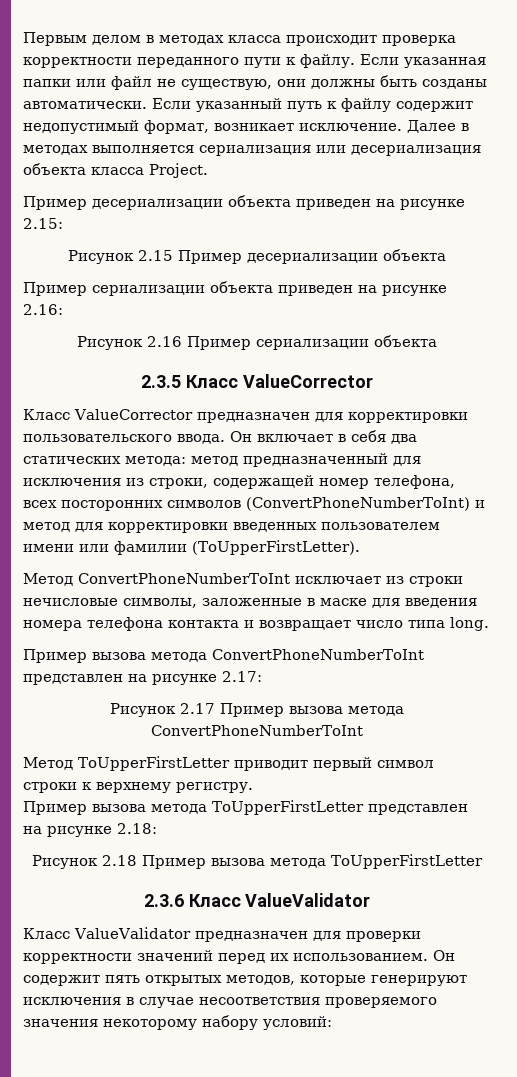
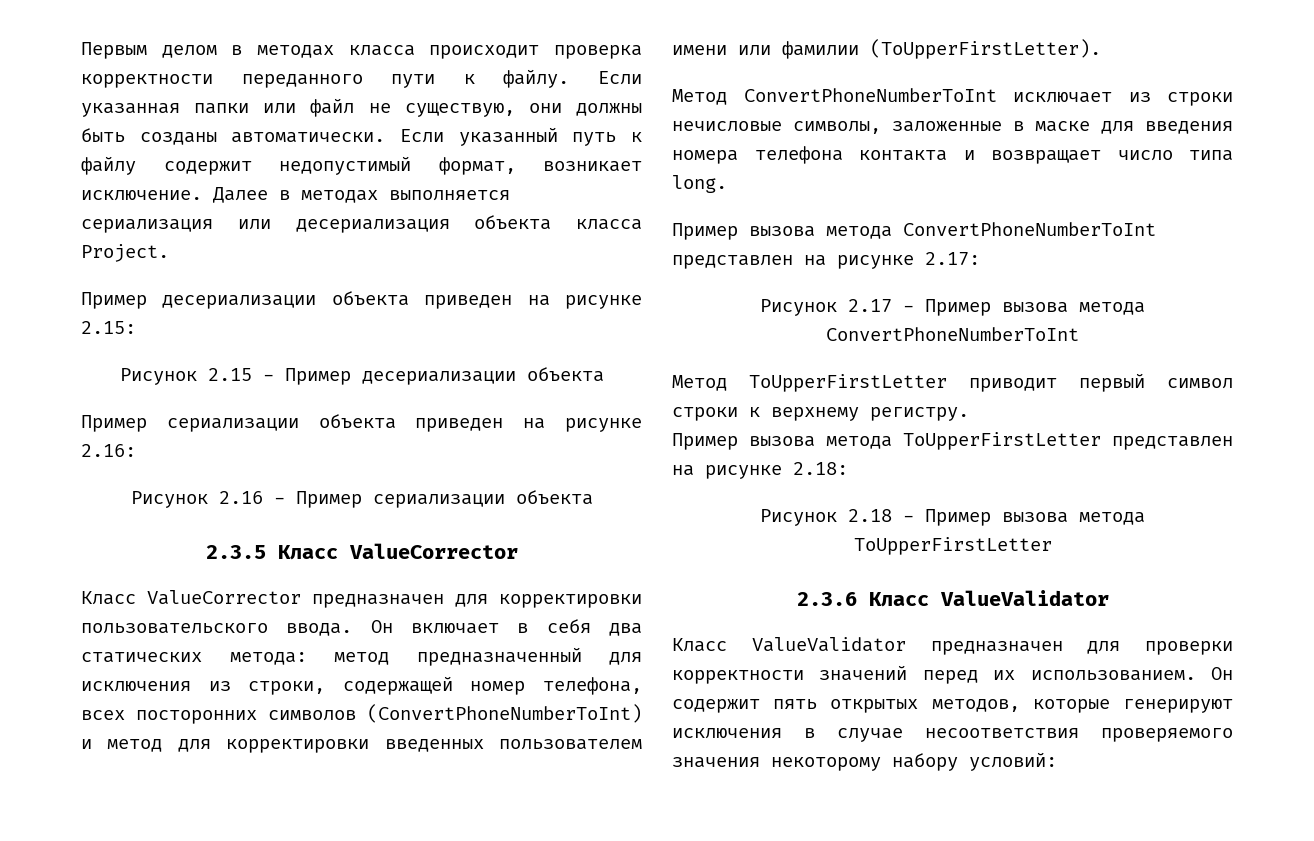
(173, 255) none -> [262,374,274,381] -
(182, 341) none -> [273,497,285,504] -
(215, 708) none -> [903,305,914,312] -
(138, 860) none -> [903,515,914,522] -

